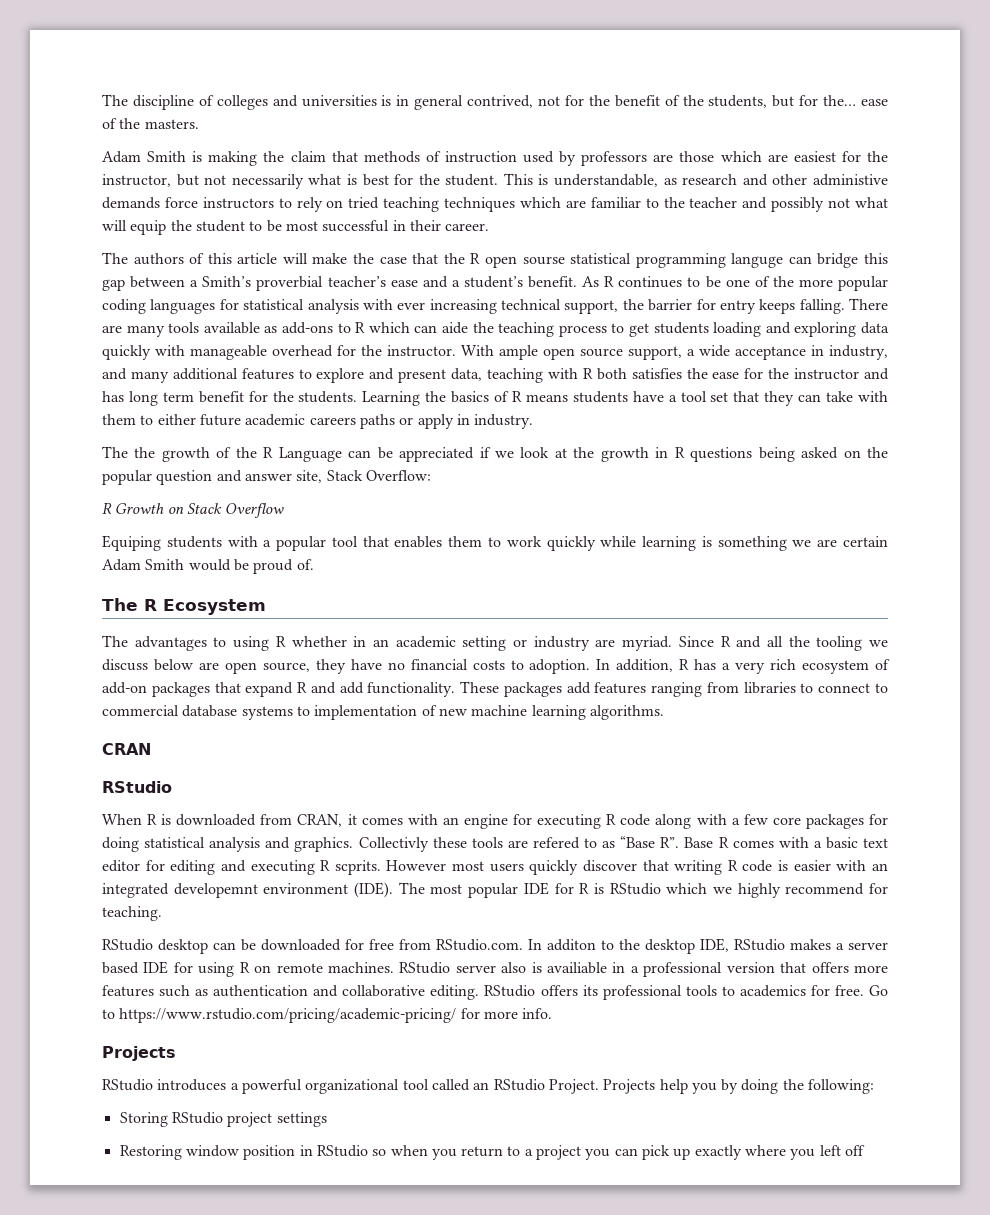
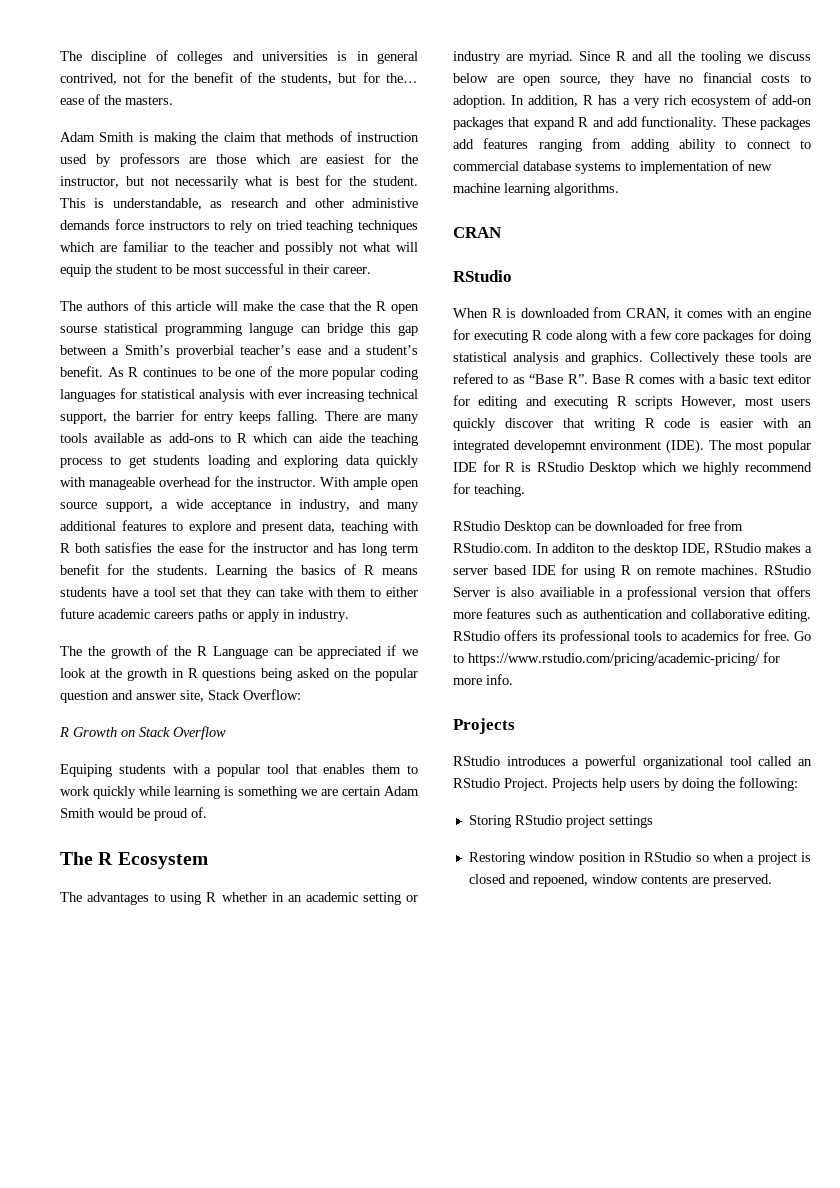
[743,682,796,694] libraries -> [630,139,716,152] adding ability
[358,837,429,852] Collectivly -> [649,352,720,365] Collectively
[334,860,447,875] scprits. However -> [634,396,737,409] scripts However,
(661, 889) none -> [589,462,637,475] Desktop
[158,939,208,954] desktop -> [504,521,551,534] Desktop
[455,962,542,973] server also is -> [453,587,535,597] Server is also
[691,1083,717,1094] you -> [630,781,660,788] users
[431,1145,866,1160] you return to a project you can pick up exactly where you left off -> [747,852,812,865] [468,874,772,887] a project is closed and repoened, window contents are preserved.

